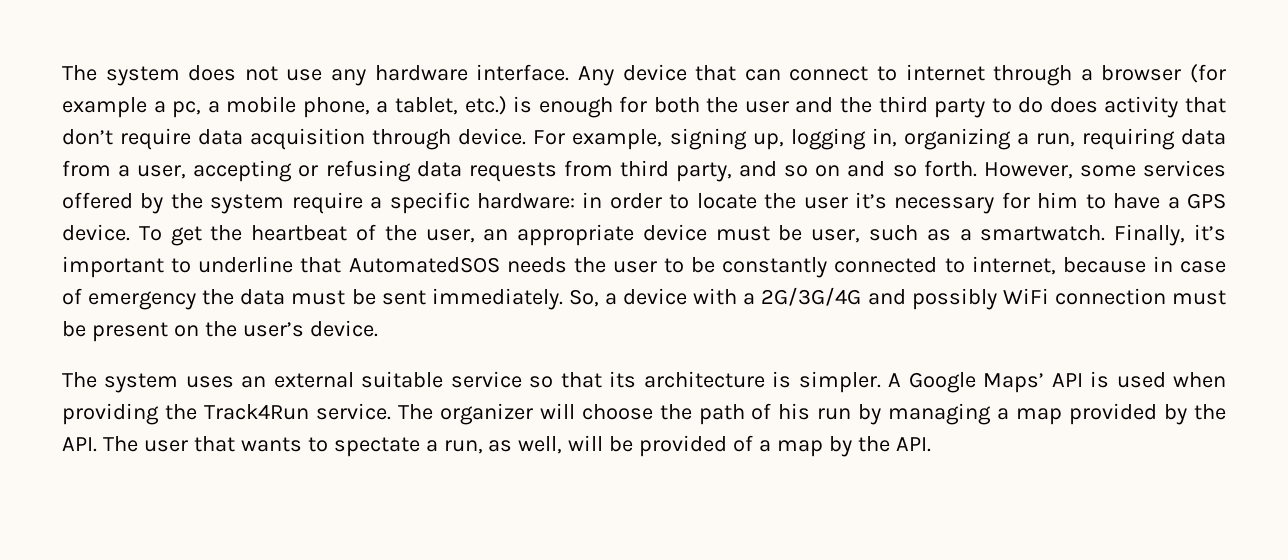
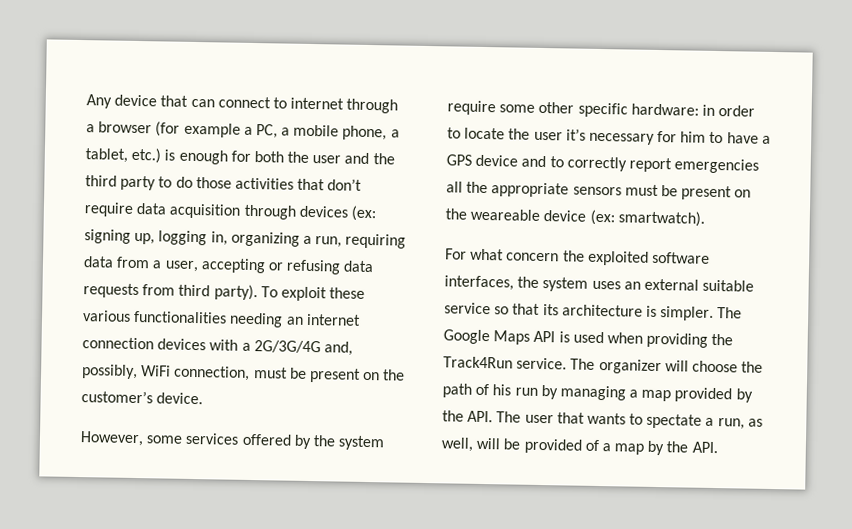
[62,64,570,86] The system does not use any hardware interface. -> (86, 101) none
[172,101,202,118] pc, -> [255,124,278,139] PC,
[1049,96,1179,118] does activity -> [195,177,294,190] those activities
[458,128,663,150] device. For example, -> [298,205,377,222] devices (ex:
[676,160,977,182] party, and so on and so forth. -> [213,284,366,302] [82,310,361,328] [82,337,353,356] [81,364,406,383] [81,390,204,405] party). To exploit these various functionalities needing an internet connection devices with a 2G/3G/4G and, possibly, WiFi connection, must be present on the customer’s device. //
[370,197,383,209] a -> [499,101,575,114] some other
[62,224,1226,246] [62,256,1226,278] [62,287,1226,310] [62,320,378,342] [62,372,97,388] device. To get the heartbeat of the user, an appropriate device must be user, such as a smartwatch. Finally, it’s important to underline that AutomatedSOS needs the user to be constantly connected to internet, because in case of emergency the data must be sent immediately. So, a device with a 2G/3G/4G and possibly WiFi connection must be present on the user’s device. // The -> [475,154,760,174] [446,181,752,201] [445,208,705,227] [445,248,710,266] [444,275,540,291] device and to correctly report emergencies all the appropriate sensors must be present on the weareable device (ex: smartwatch). // For what concern the exploited software interfaces, the
[888,372,1045,393] A Google Maps’ -> [717,307,743,319] [443,329,531,345] The Google Maps

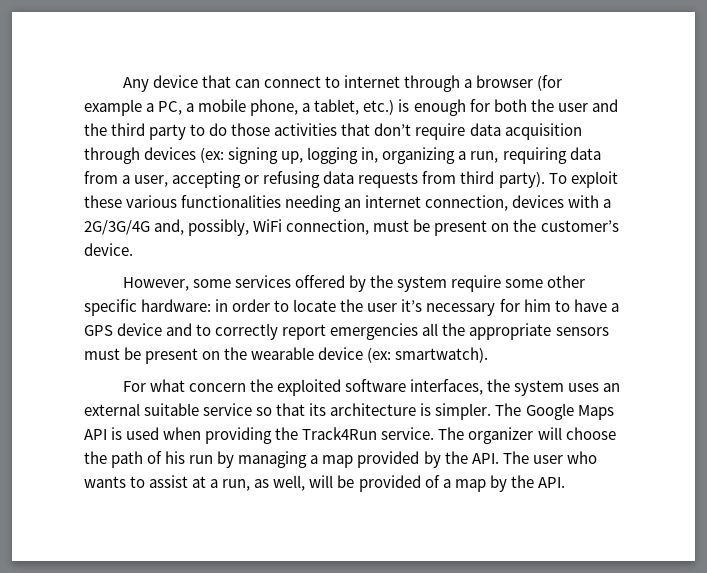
[82,337,154,350] connection -> [425,195,509,211] connection,
[470,208,541,221] weareable -> [251,347,315,360] wearable
[556,412,585,424] that -> [566,451,597,464] who
[646,413,703,429] spectate -> [149,475,207,488] assist at

